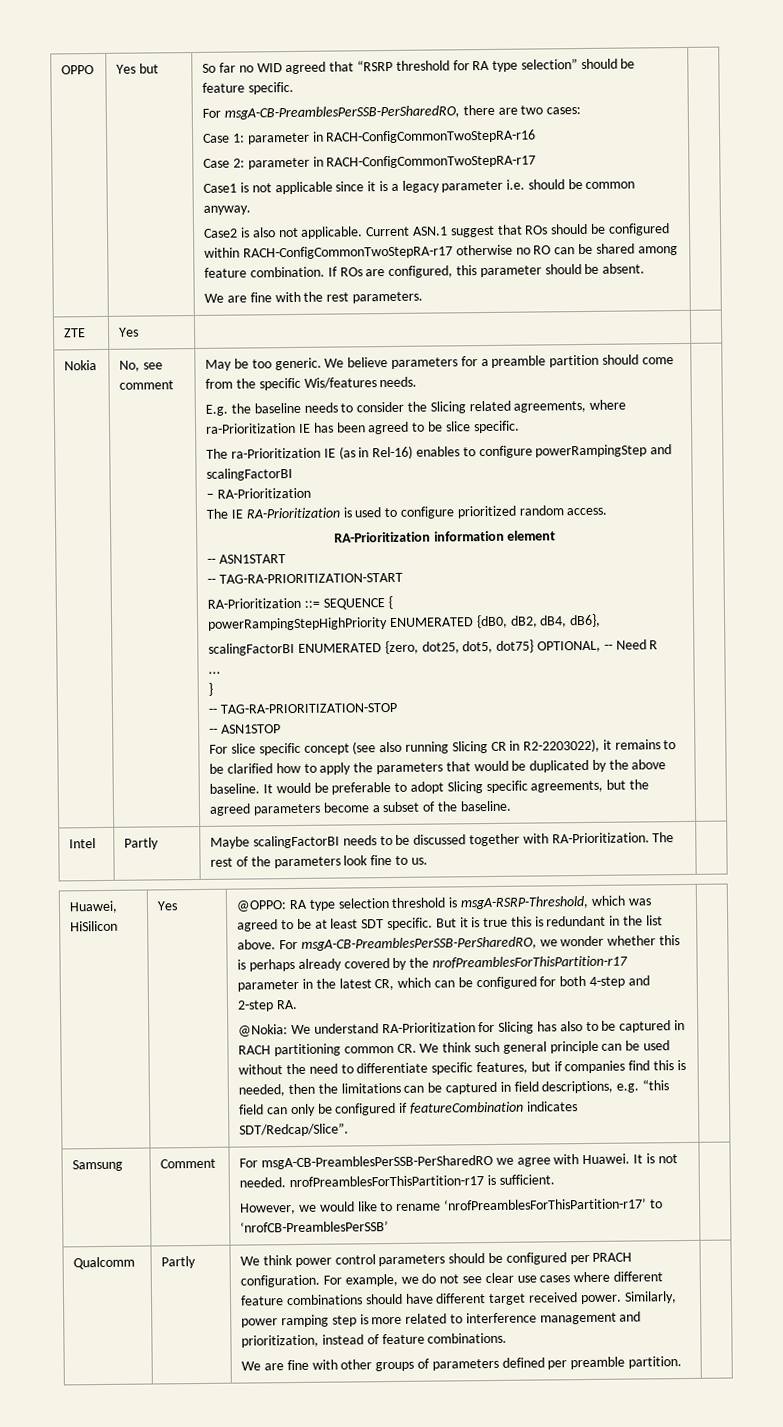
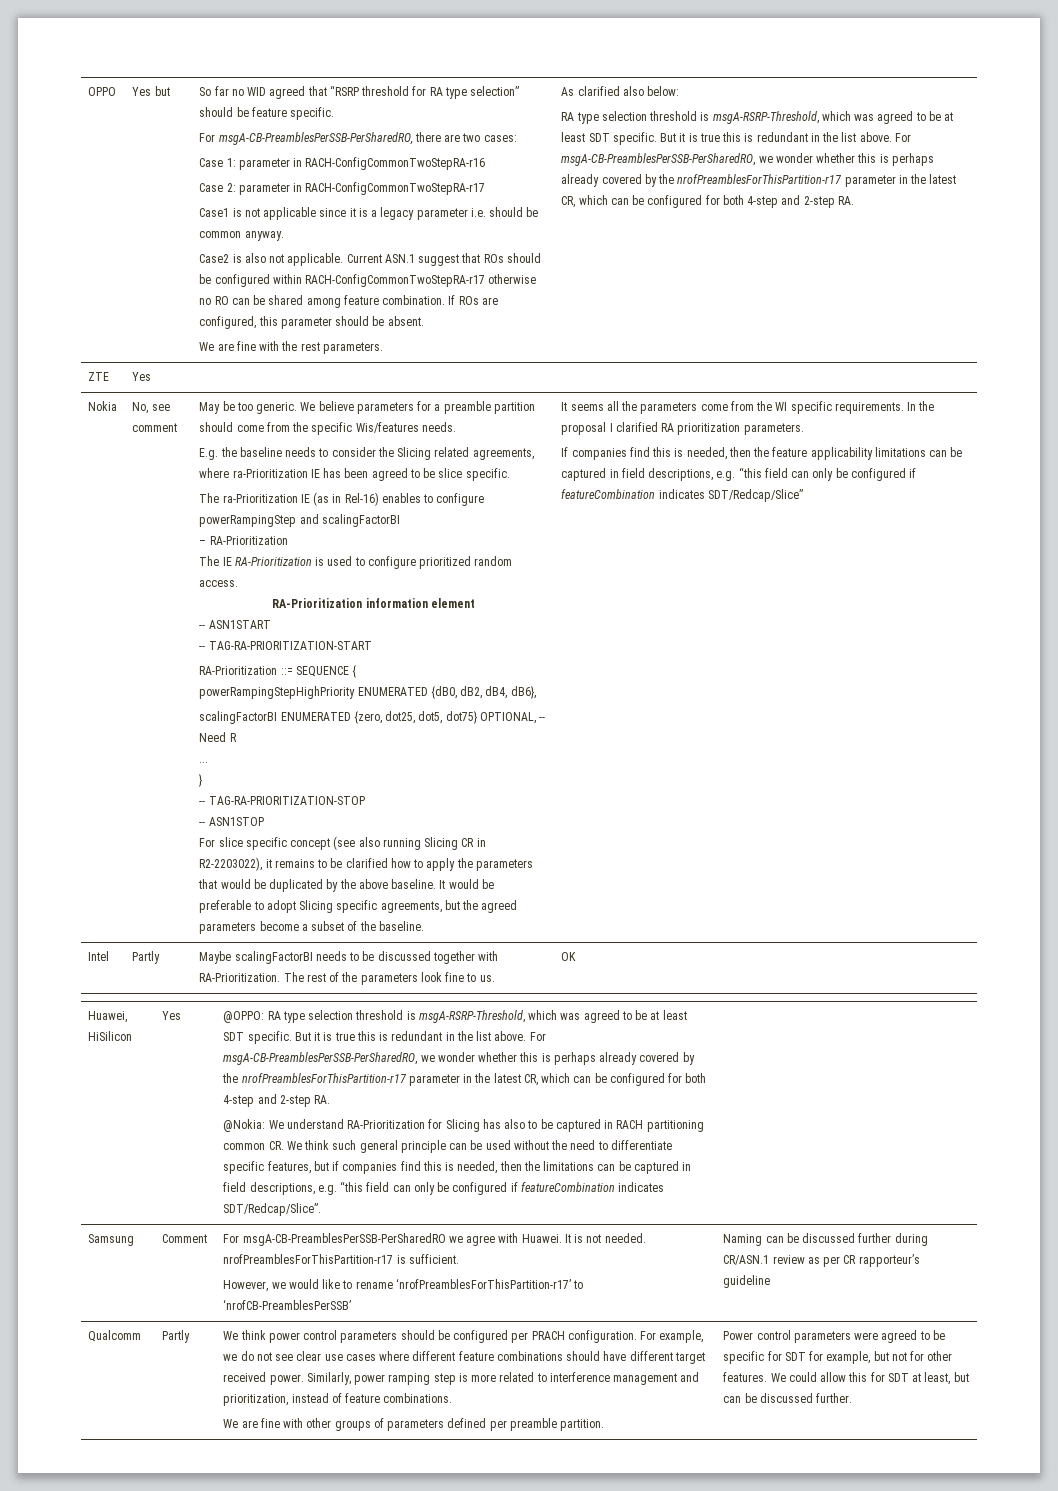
(423, 297) none -> [561,86,680,96] [561,111,954,124] [561,132,911,145] [561,153,934,166] [561,174,957,187] [561,195,854,208] As clarified also below: // RA type selection threshold is msgA-RSRP-Threshold, which was agreed to be at least SDT specific. But it is true this is redundant in the list above. For msgA-CB-PreamblesPerSSB-PerSharedRO, we wonder whether this is perhaps already covered by the nrofPreamblesForThisPartition-r17 parameter in the latest CR, which can be configured for both 4-step and 2-step RA.
(512, 806) none -> [561,401,935,414] [561,422,804,435] [561,447,963,460] [561,467,917,481] [561,489,803,502] It seems all the parameters come from the WI specific requirements. In the proposal I clarified RA prioritization parameters. // If companies find this is needed, then the feature applicability limitations can be captured in field descriptions, e.g. “this field can only be configured if featureCombination indicates SDT/Redcap/Slice”
(428, 861) none -> [561,952,577,961] OK
(390, 1226) none -> [723,1233,928,1246] [723,1254,920,1267] [723,1275,771,1288] Naming can be discussed further during CR/ASN.1 review as per CR rapporteur’s guideline
(682, 1362) none -> [723,1330,945,1343] [723,1351,953,1364] [723,1372,969,1385] [723,1393,853,1403] Power control parameters were agreed to be specific for SDT for example, but not for other features. We could allow this for SDT at least, but can be discussed further.

